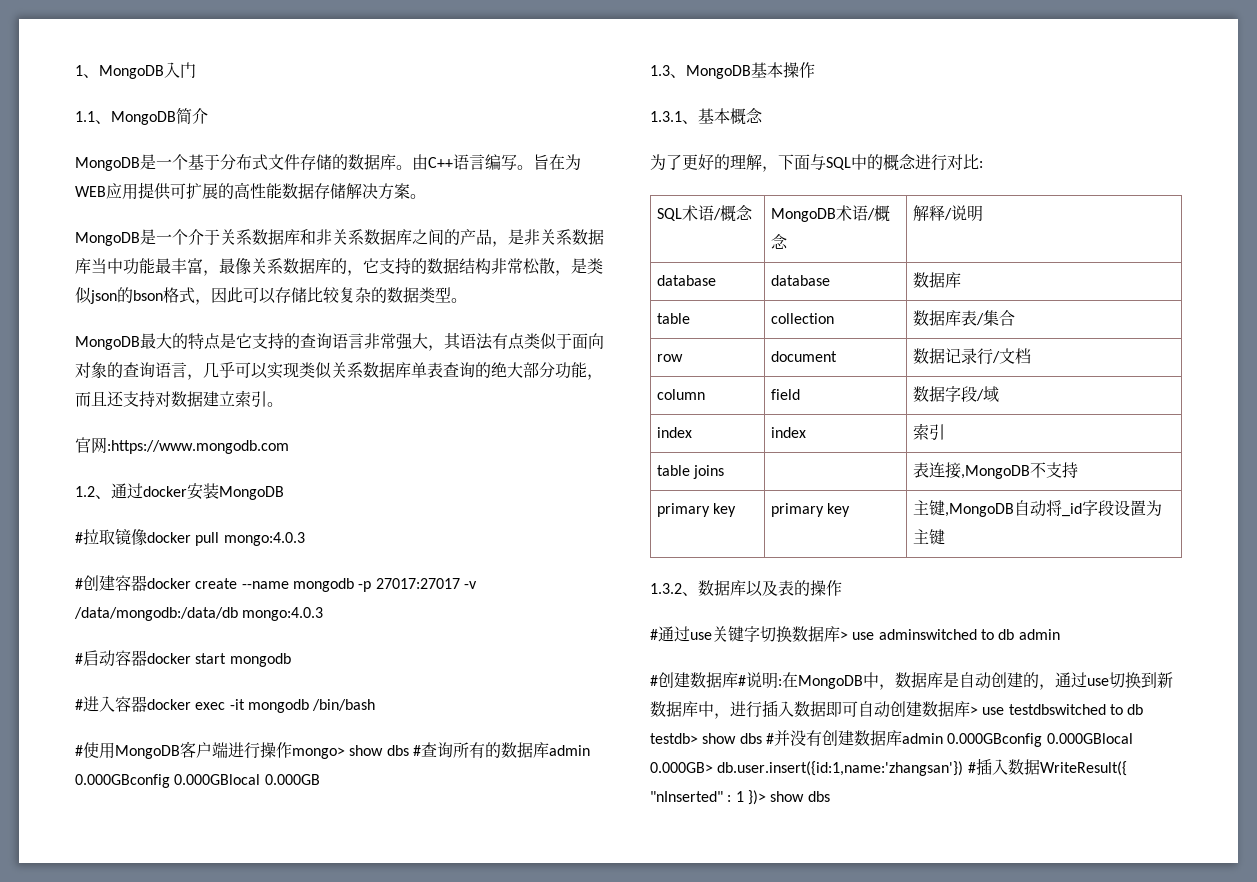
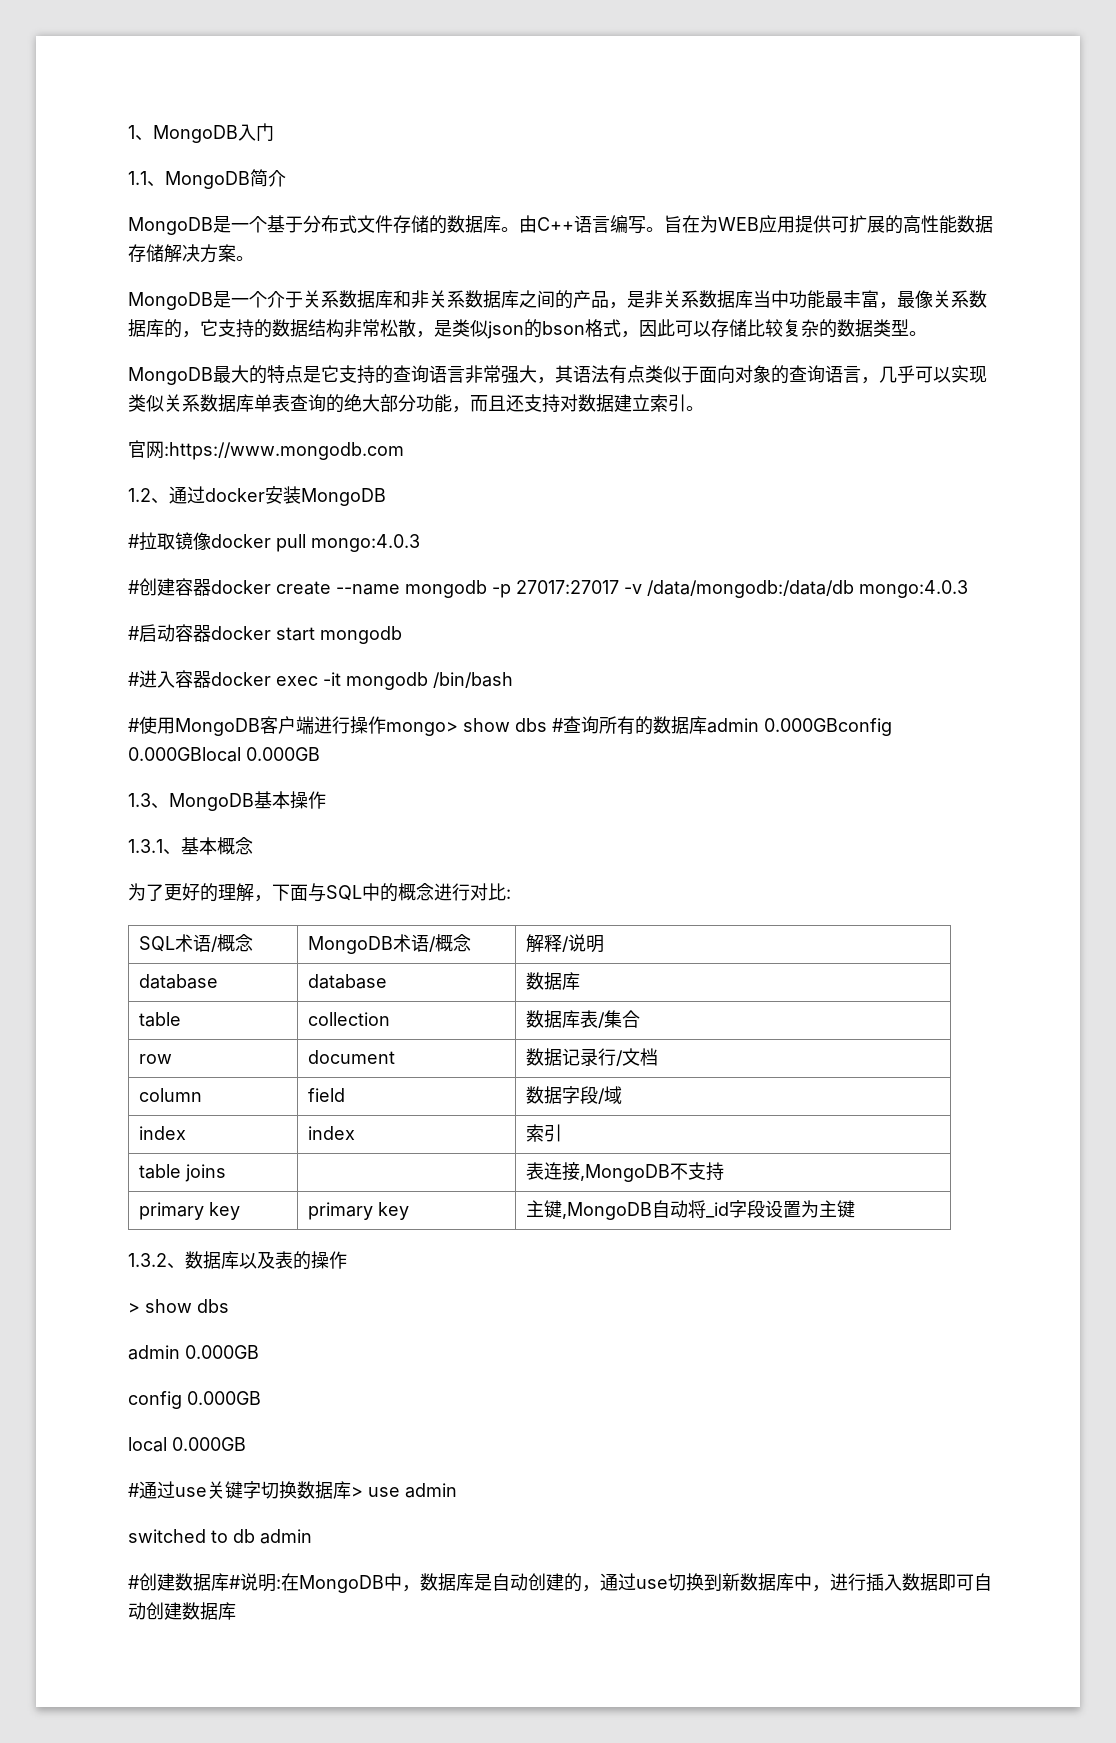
(842, 588) none -> [128,1299,229,1313] [128,1345,259,1360] [128,1391,261,1409] [128,1437,246,1452] // > show dbs // admin 0.000GB // config 0.000GB // local 0.000GB
[878,629,977,640] adminswitched -> [405,1483,457,1498] [128,1529,206,1543] admin // switched
[970,704,1144,715] [650,730,1133,747] [650,758,1127,776] [650,790,830,805] > use testdbswitched to db testdb> show dbs #并没有创建数据库admin 0.000GBconfig 0.000GBlocal 0.000GB> db.user.insert({id:1,name:'zhangsan'}) #插入数据WriteResult({ "nInserted" : 1 })> show dbs -> (236, 1611) none

